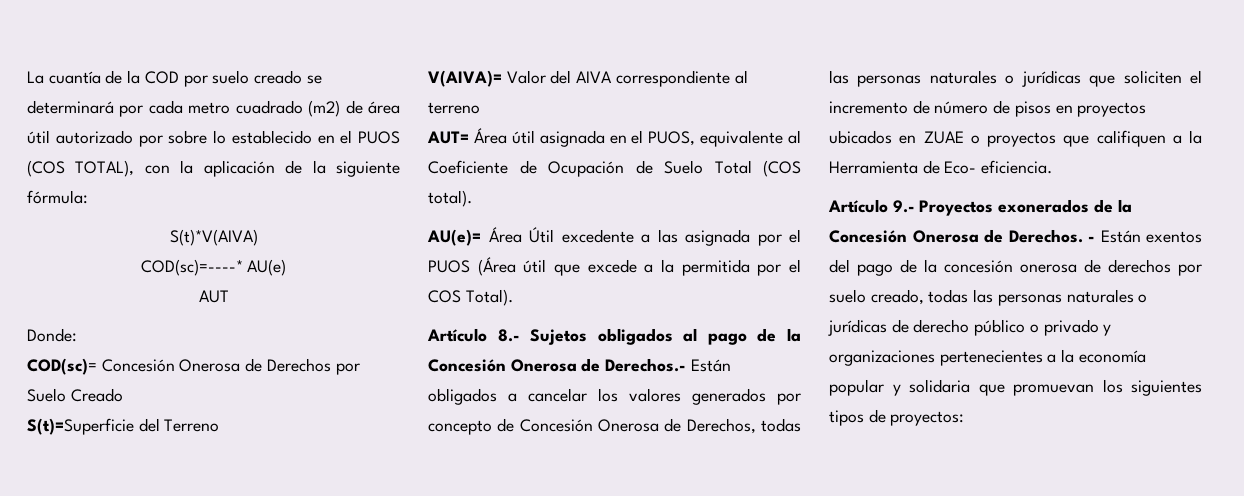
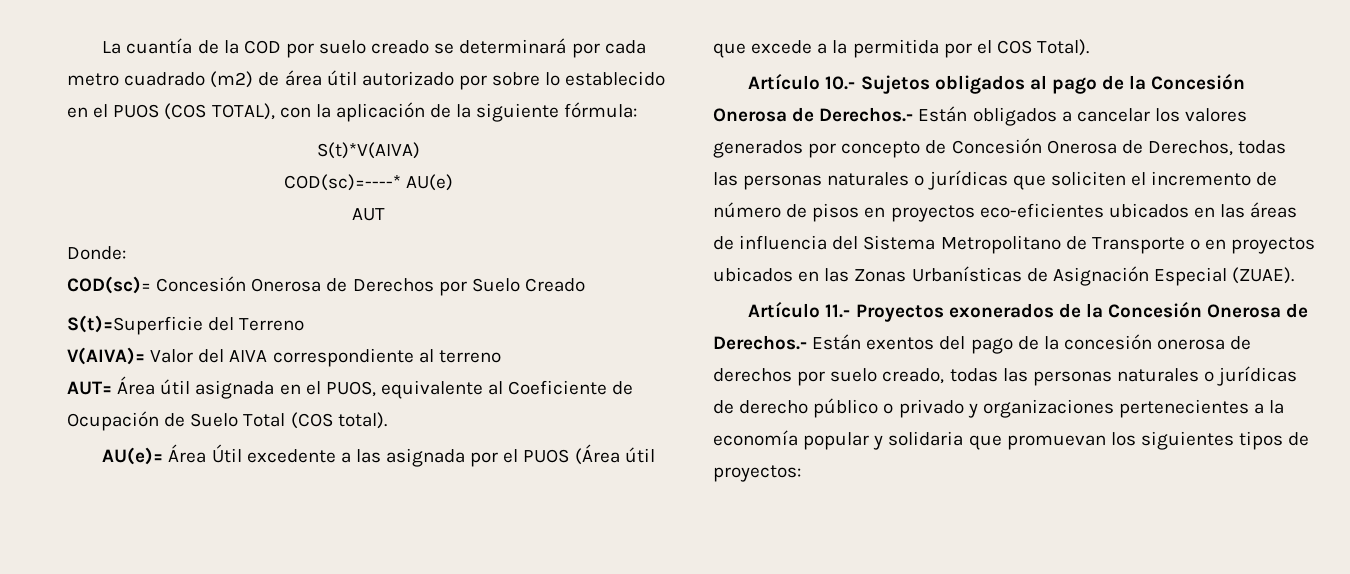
[497,329,520,342] 8.- -> [825,76,856,90] 10.-
[829,130,1202,147] [829,160,1053,174] [828,199,915,213] ubicados en ZUAE o proyectos que califiquen a la Herramienta de Eco- eficiencia. // Artículo 9.- -> [979,202,1298,218] [713,235,1316,254] [713,266,1295,286] [748,302,851,318] eco-eficientes ubicados en las áreas de influencia del Sistema Metropolitano de Transporte o en proyectos ubicados en las Zonas Urbanísticas de Asignación Especial (ZUAE). // Artículo 11.-
[1008,229,1095,243] Derechos. - -> [713,335,807,350] Derechos.-

